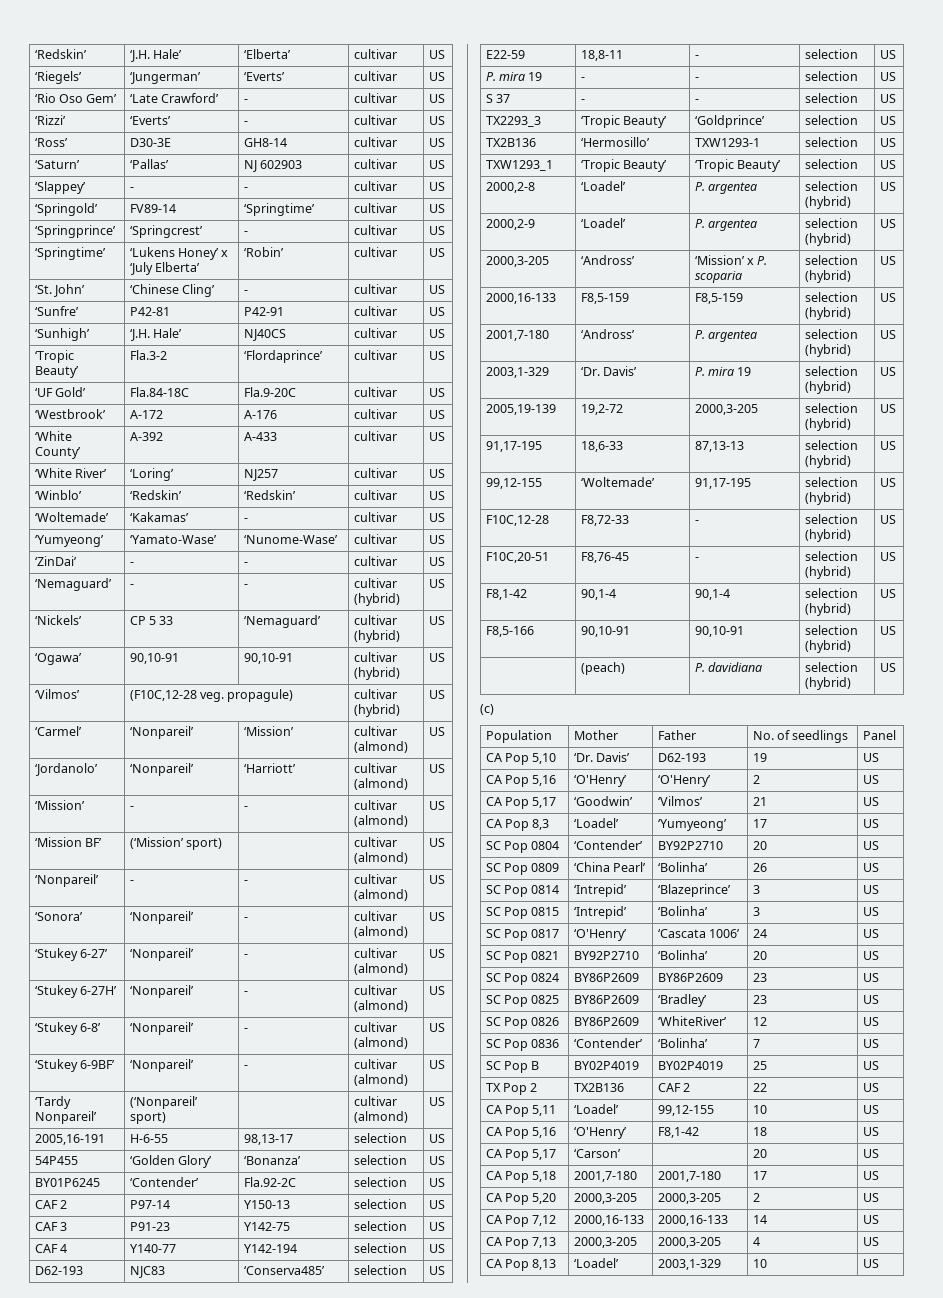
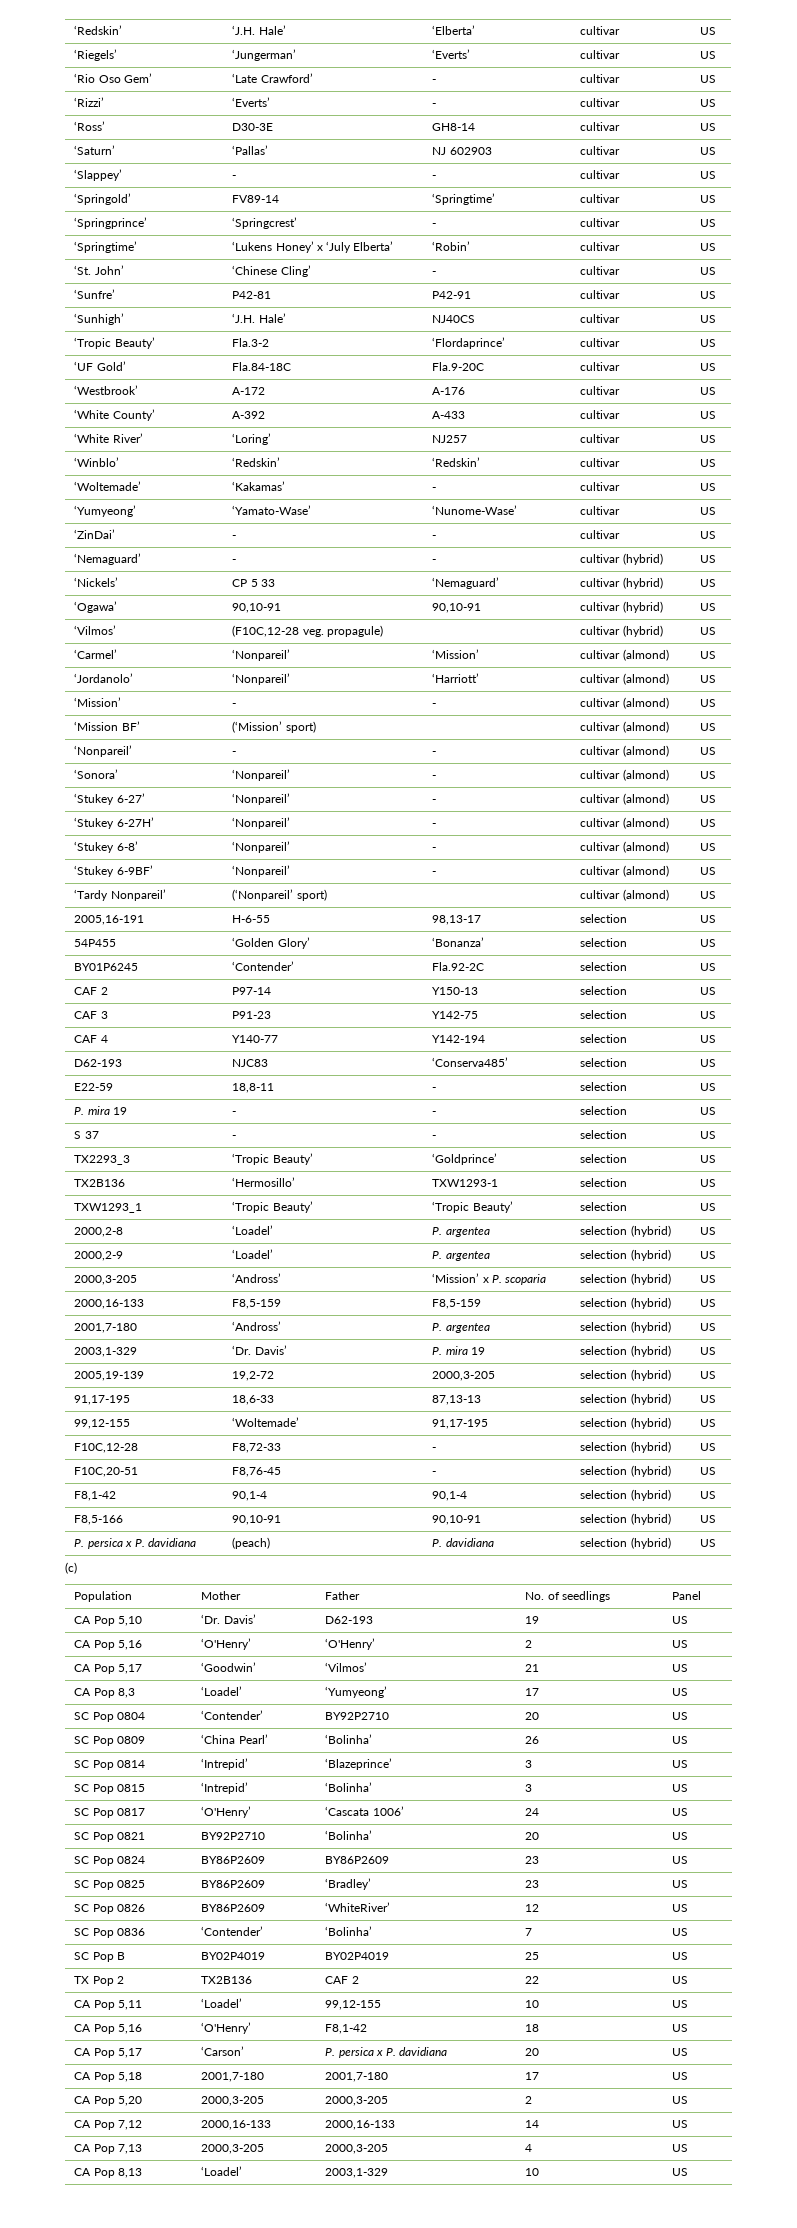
(896, 630) none -> [74,1538,197,1549] P. persica x P. davidiana
(621, 1153) none -> [325,2047,448,2058] P. persica x P. davidiana

